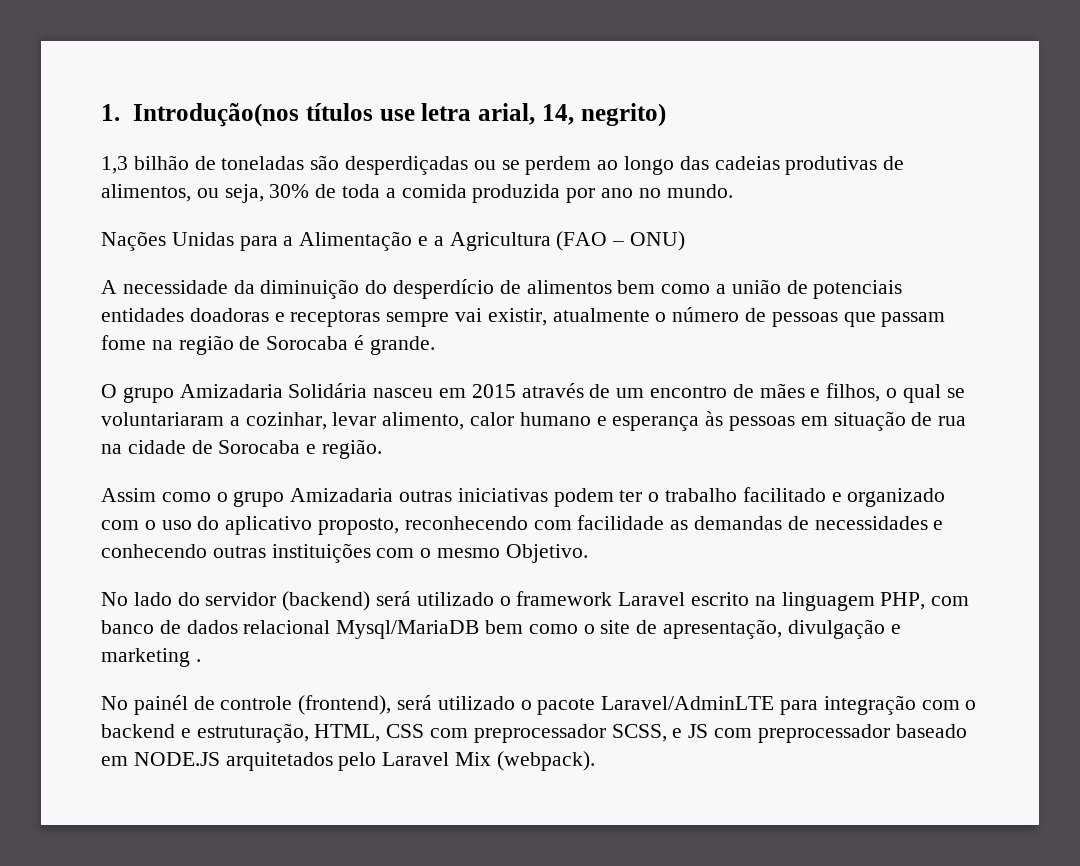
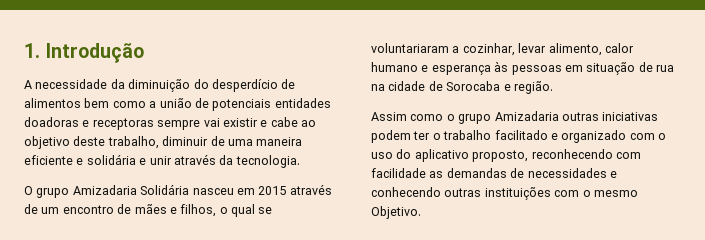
[133,103,666,127] [101,155,905,175] [101,184,733,203] [101,231,686,251] Introdução(nos títulos use letra arial, 14, negrito) // 1,3 bilhão de toneladas são desperdiçadas ou se perdem ao longo das cadeias produtivas de alimentos, ou seja, 30% de toda a comida produzida por ano no mundo. // Nações Unidas para a Alimentação e a Agricultura (FAO – ONU) -> [46,43,145,63] Introdução
[487,307,946,327] [101,335,435,355] existir, atualmente o número de pessoas que passam fome na região de Sorocaba é grande. -> [222,117,316,127] [24,136,303,149] [24,154,300,168] existir e cabe ao objetivo deste trabalho, diminuir de uma maneira eficiente e solidária e unir através da tecnologia.
[101,591,970,611] [101,619,901,639] [101,648,201,667] [101,695,977,715] [101,723,967,743] [101,751,595,771] // No lado do servidor (backend) será utilizado o framework Laravel escrito na linguagem PHP, com banco de dados relacional Mysql/MariaDB bem como o site de apresentação, divulgação e marketing . // No painél de controle (frontend), será utilizado o pacote Laravel/AdminLTE para integração com o backend e estruturação, HTML, CSS com preprocessador SCSS, e JS com preprocessador baseado em NODE.JS arquitetados pelo Laravel Mix (webpack). -> (421, 212) none

